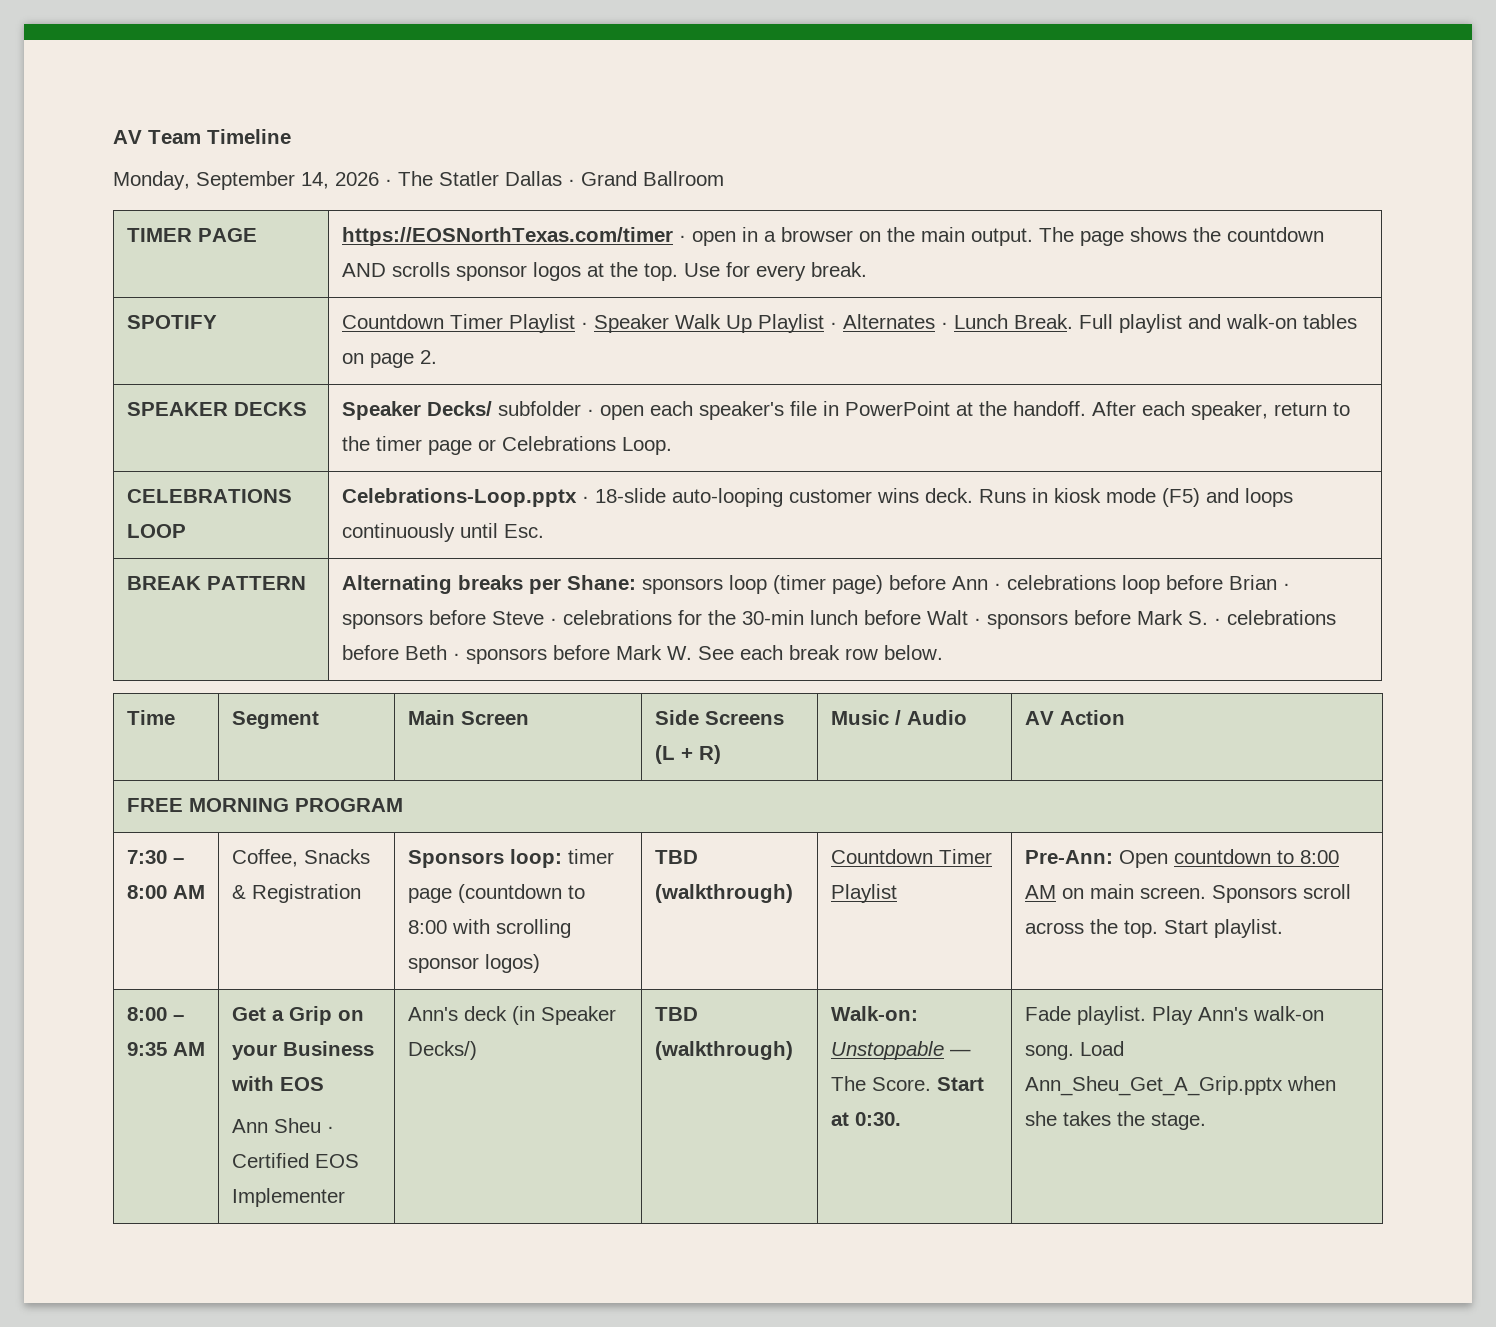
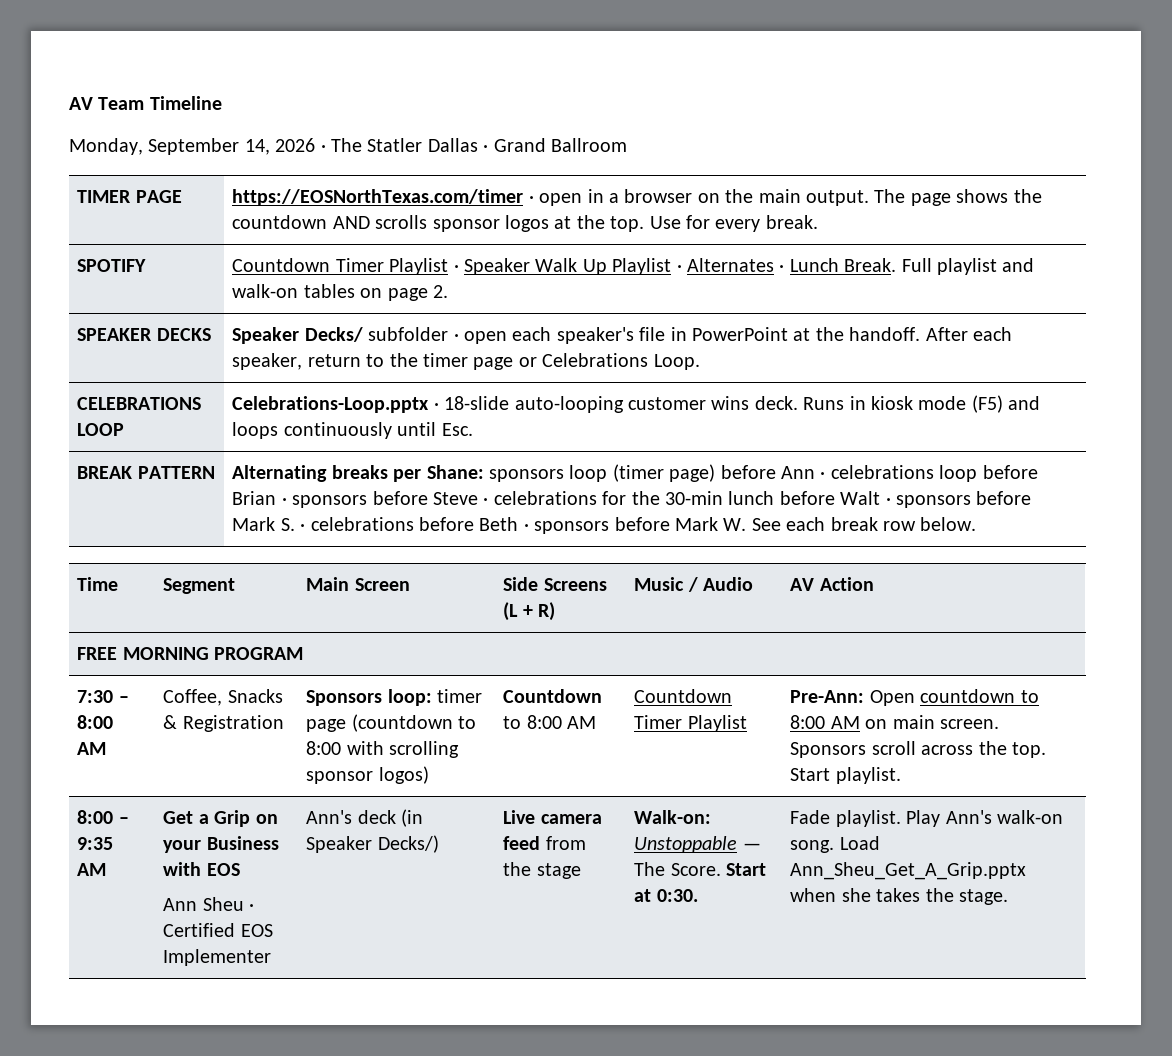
[654,850,698,864] [654,884,793,903] TBD (walkthrough) -> [503,689,603,703] [503,715,597,729] Countdown to 8:00 AM
[654,1007,698,1021] [654,1041,793,1060] TBD (walkthrough) -> [503,810,602,824] [503,836,586,850] [503,862,581,879] Live camera feed from the stage

